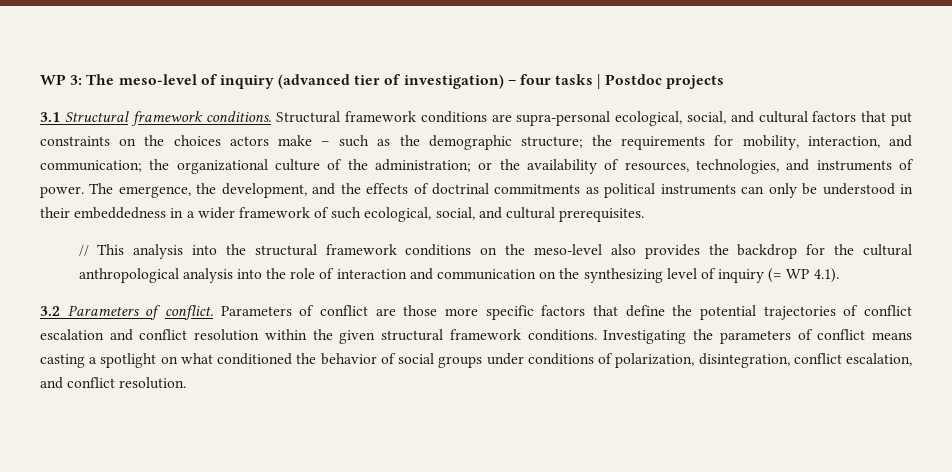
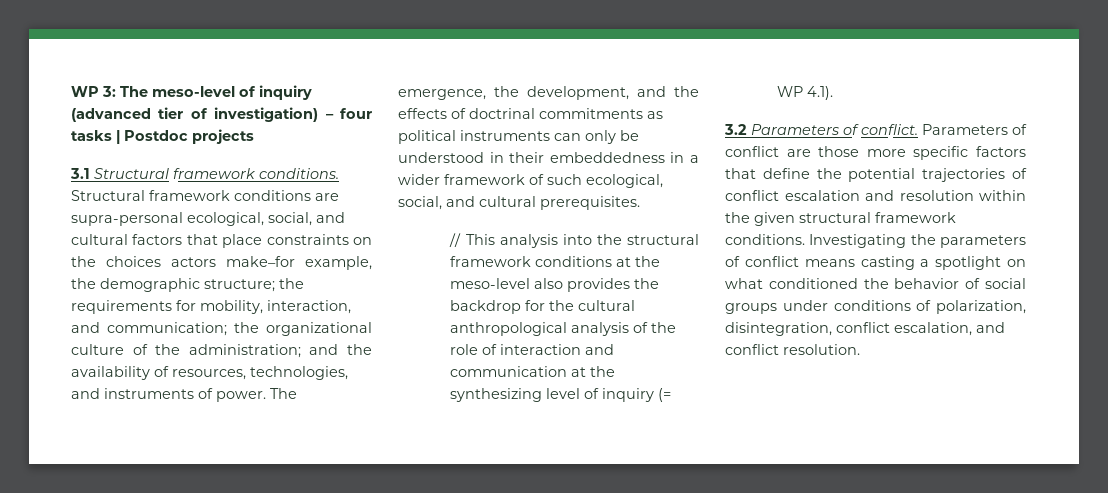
[890,112,912,126] put -> [222,234,263,248] place
[277,135,391,147] make – such as -> [226,256,372,270] make–for example,
[478,162,493,170] or -> [309,344,339,355] and
[480,247,498,255] on -> [616,257,632,267] at
[236,269,262,279] into -> [633,322,649,333] of
[539,271,557,279] on -> [571,367,587,377] at
[139,329,188,340] conflict -> (894, 195) none

